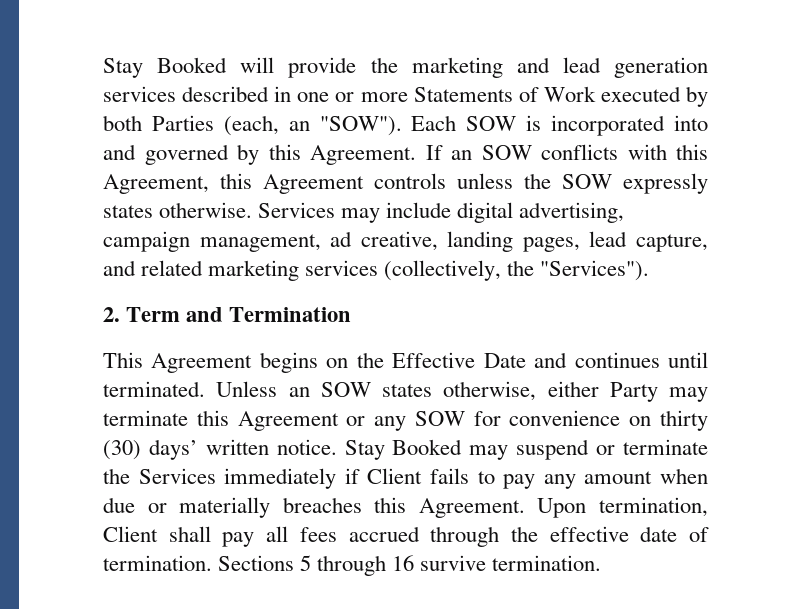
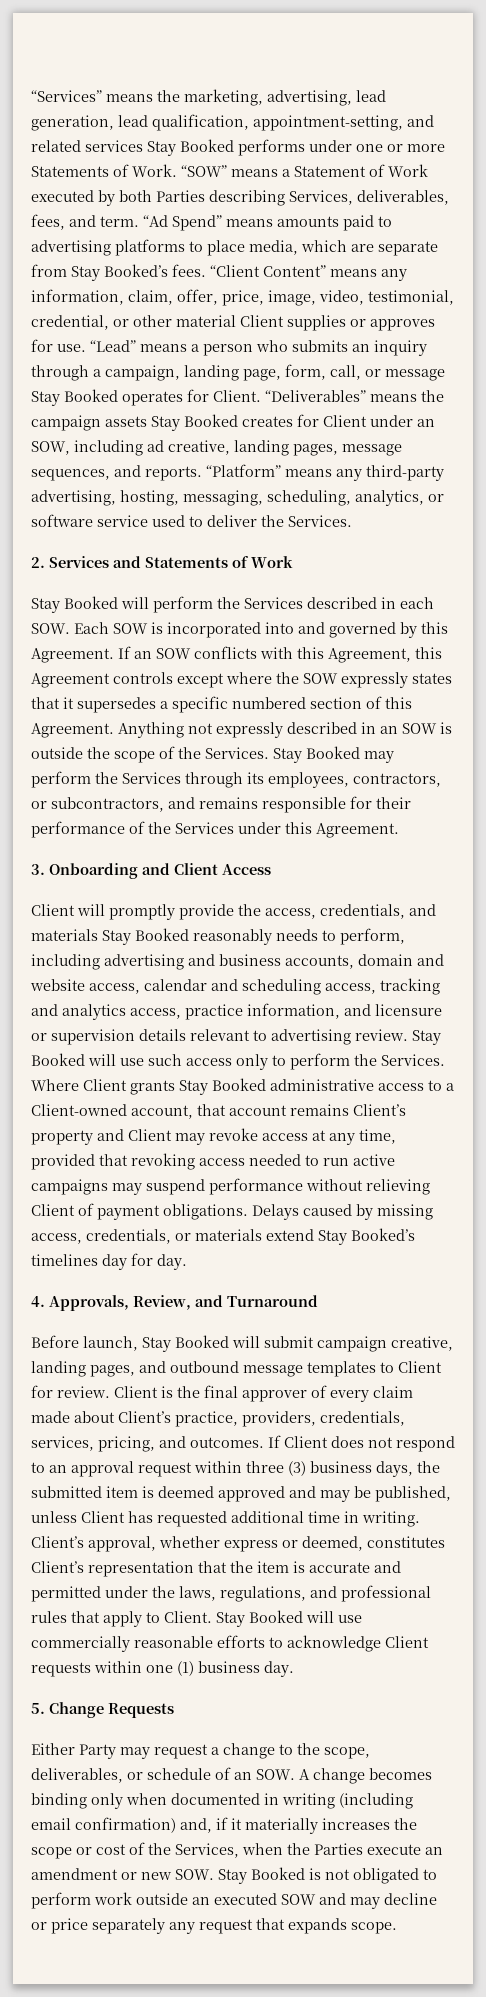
[103,57,708,78] [103,86,292,102] Stay Booked will provide the marketing and lead generation services described in -> [31,89,386,106] [31,114,434,131] [31,139,352,156] “Services” means the marketing, advertising, lead generation, lead qualification, appointment-setting, and related services Stay Booked performs under
(539, 94) none -> [132,164,385,177] Work. “SOW” means a Statement of
[223,115,402,136] (each, an "SOW"). -> [209,190,449,206] [31,214,392,231] [31,239,438,256] [31,264,407,281] [31,289,454,306] [31,315,435,331] [31,339,427,356] [31,364,445,381] [31,389,444,406] [31,414,435,431] [31,440,402,456] [31,464,444,481] [31,490,444,506] [31,514,352,527] [31,556,293,568] [31,596,434,613] [31,623,70,634] describing Services, deliverables, fees, and term. “Ad Spend” means amounts paid to advertising platforms to place media, which are separate from Stay Booked’s fees. “Client Content” means any information, claim, offer, price, image, video, testimonial, credential, or other material Client supplies or approves for use. “Lead” means a person who submits an inquiry through a campaign, landing page, form, call, or message Stay Booked operates for Client. “Deliverables” means the campaign assets Stay Booked creates for Client under an SOW, including ad creative, landing pages, message sequences, and reports. “Platform” means any third-party advertising, hosting, messaging, scheduling, analytics, or software service used to deliver the Services. // 2. Services and Statements of Work // Stay Booked will perform the Services described in each SOW.
[457,173,513,189] unless -> [177,672,272,688] except where
[159,202,625,223] [103,231,708,252] [103,260,650,281] [103,307,352,322] [103,352,708,373] [103,381,708,402] [103,410,708,431] [103,439,708,460] [103,468,709,489] [103,497,708,518] [103,526,709,547] [103,555,602,576] otherwise. Services may include digital advertising, campaign management, ad creative, landing pages, lead capture, and related marketing services (collectively, the "Services"). // 2. Term and Termination // This Agreement begins on the Effective Date and continues until terminated. Unless an SOW states otherwise, either Party may terminate this Agreement or any SOW for convenience on thirty (30) days’ written notice. Stay Booked may suspend or terminate the Services immediately if Client fails to pay any amount when due or materially breaches this Agreement. Upon termination, Client shall pay all fees accrued through the effective date of termination. Sections 5 through 16 survive termination. -> [31,696,412,713] [31,722,452,738] [31,746,394,763] [31,771,441,788] [31,796,411,813] [31,821,399,838] [31,863,271,879] [31,904,436,920] [31,928,405,945] [31,954,444,970] [30,978,440,995] [31,1003,442,1020] [31,1029,441,1045] [31,1053,445,1070] [31,1078,454,1095] [31,1104,406,1119] [31,1128,396,1145] [31,1153,395,1170] [31,1178,430,1195] [31,1203,433,1220] [31,1228,415,1245] [31,1253,187,1270] [31,1295,318,1311] [31,1335,453,1352] [31,1361,442,1377] [31,1385,413,1402] [31,1411,405,1427] [31,1435,455,1452] [31,1461,440,1477] [31,1486,451,1502] [31,1511,420,1527] [31,1536,445,1552] [31,1561,401,1577] [31,1585,431,1602] [31,1610,362,1627] [31,1635,429,1652] [31,1661,294,1677] [31,1702,174,1718] [31,1743,370,1759] [31,1767,432,1784] [31,1793,413,1809] [31,1817,417,1834] [31,1842,443,1859] [31,1867,437,1884] [31,1892,437,1909] [31,1918,397,1934] that it supersedes a specific numbered section of this Agreement. Anything not expressly described in an SOW is outside the scope of the Services. Stay Booked may perform the Services through its employees, contractors, or subcontractors, and remains responsible for their performance of the Services under this Agreement. // 3. Onboarding and Client Access // Client will promptly provide the access, credentials, and materials Stay Booked reasonably needs to perform, including advertising and business accounts, domain and website access, calendar and scheduling access, tracking and analytics access, practice information, and licensure or supervision details relevant to advertising review. Stay Booked will use such access only to perform the Services. Where Client grants Stay Booked administrative access to a Client-owned account, that account remains Client’s property and Client may revoke access at any time, provided that revoking access needed to run active campaigns may suspend performance without relieving Client of payment obligations. Delays caused by missing access, credentials, or materials extend Stay Booked’s timelines day for day. // 4. Approvals, Review, and Turnaround // Before launch, Stay Booked will submit campaign creative, landing pages, and outbound message templates to Client for review. Client is the final approver of every claim made about Client’s practice, providers, credentials, services, pricing, and outcomes. If Client does not respond to an approval request within three (3) business days, the submitted item is deemed approved and may be published, unless Client has requested additional time in writing. Client’s approval, whether express or deemed, constitutes Client’s representation that the item is accurate and permitted under the laws, regulations, and professional rules that apply to Client. Stay Booked will use commercially reasonable efforts to acknowledge Client requests within one (1) business day. // 5. Change Requests // Either Party may request a change to the scope, deliverables, or schedule of an SOW. A change becomes binding only when documented in writing (including email confirmation) and, if it materially increases the scope or cost of the Services, when the Parties execute an amendment or new SOW. Stay Booked is not obligated to perform work outside an executed SOW and may decline or price separately any request that expands scope.

